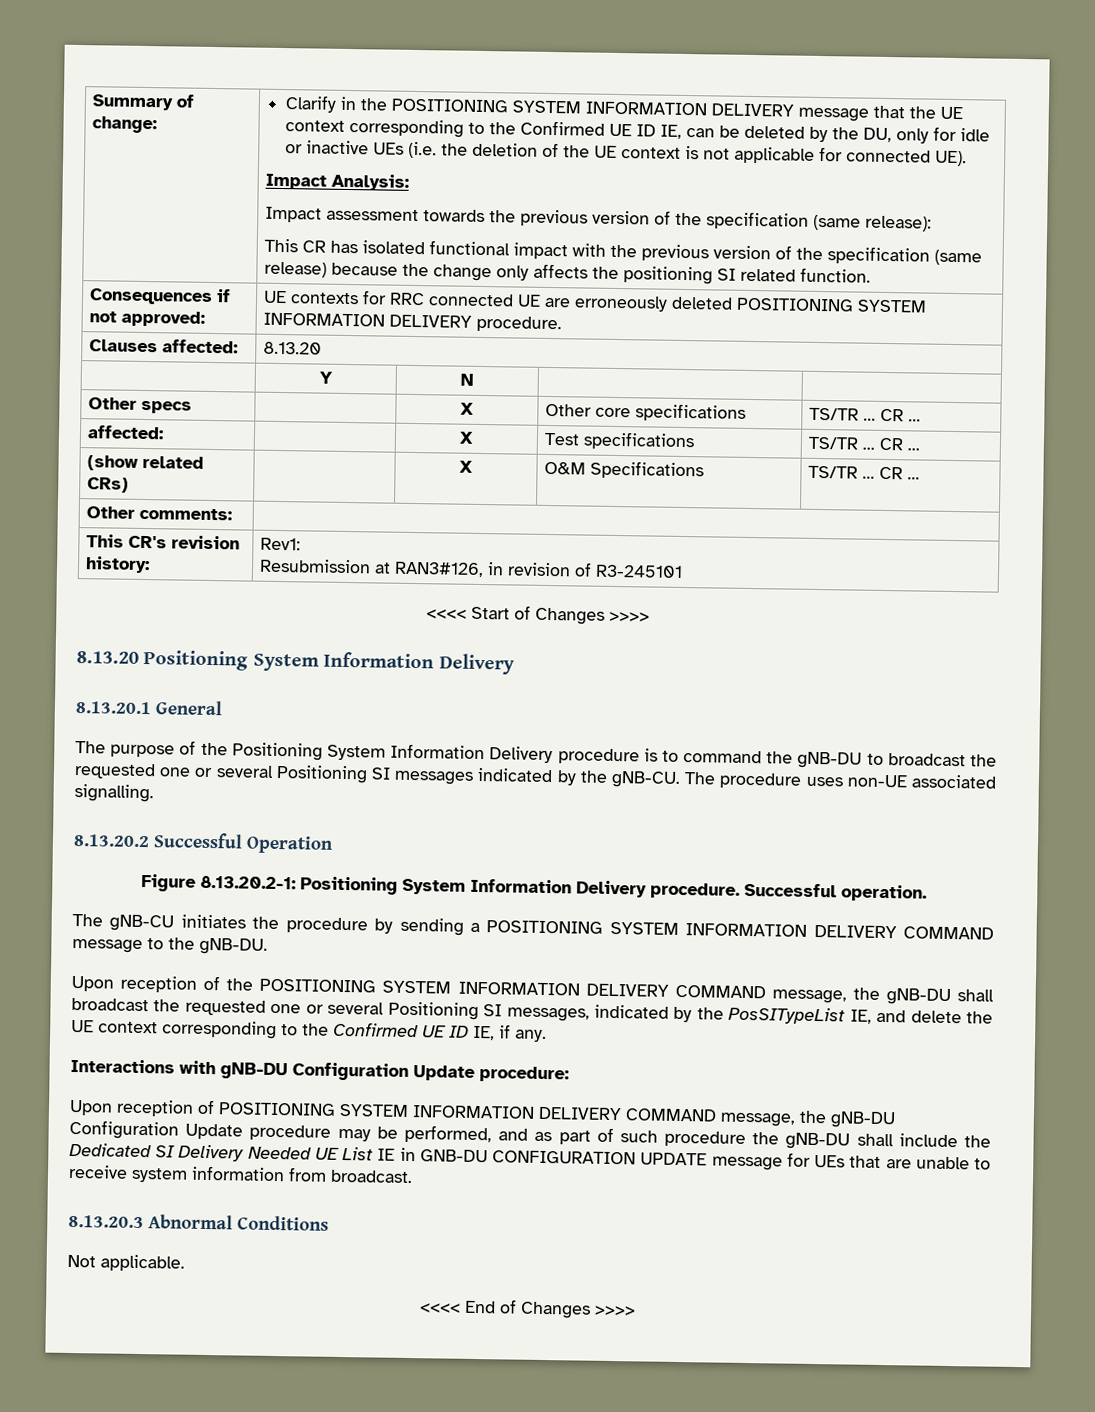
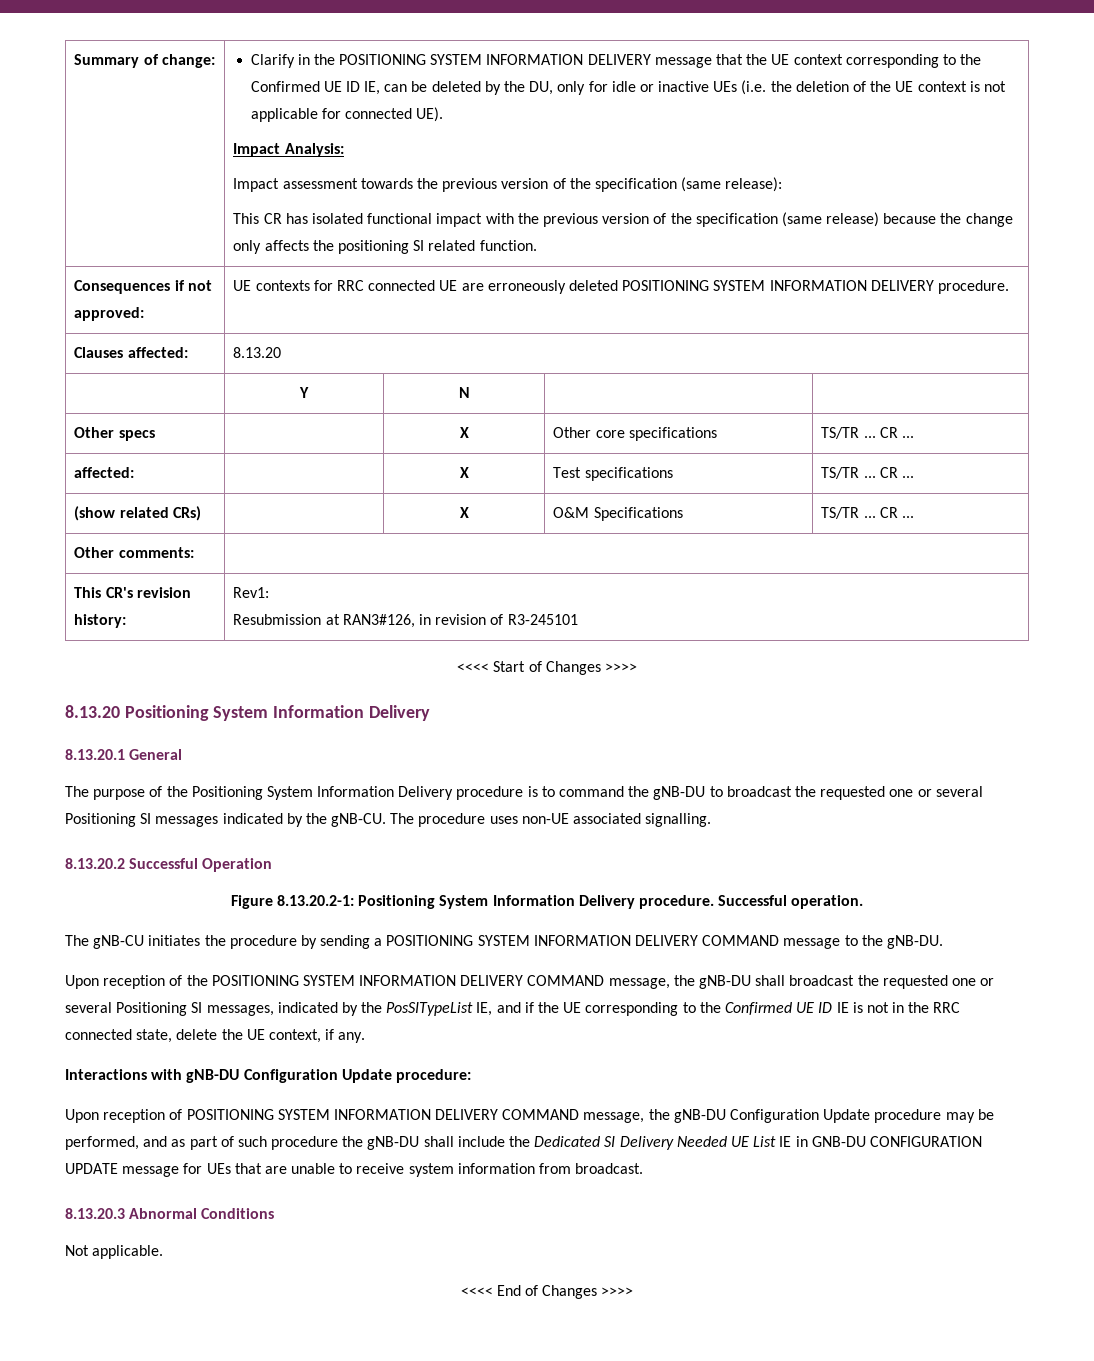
[910,1010,993,1024] [71,1019,495,1041] delete the UE context corresponding to the Confirmed UE ID IE, -> [524,1002,961,1016] [65,1029,321,1043] if the UE corresponding to the Confirmed UE ID IE is not in the RRC connected state, delete the UE context,

